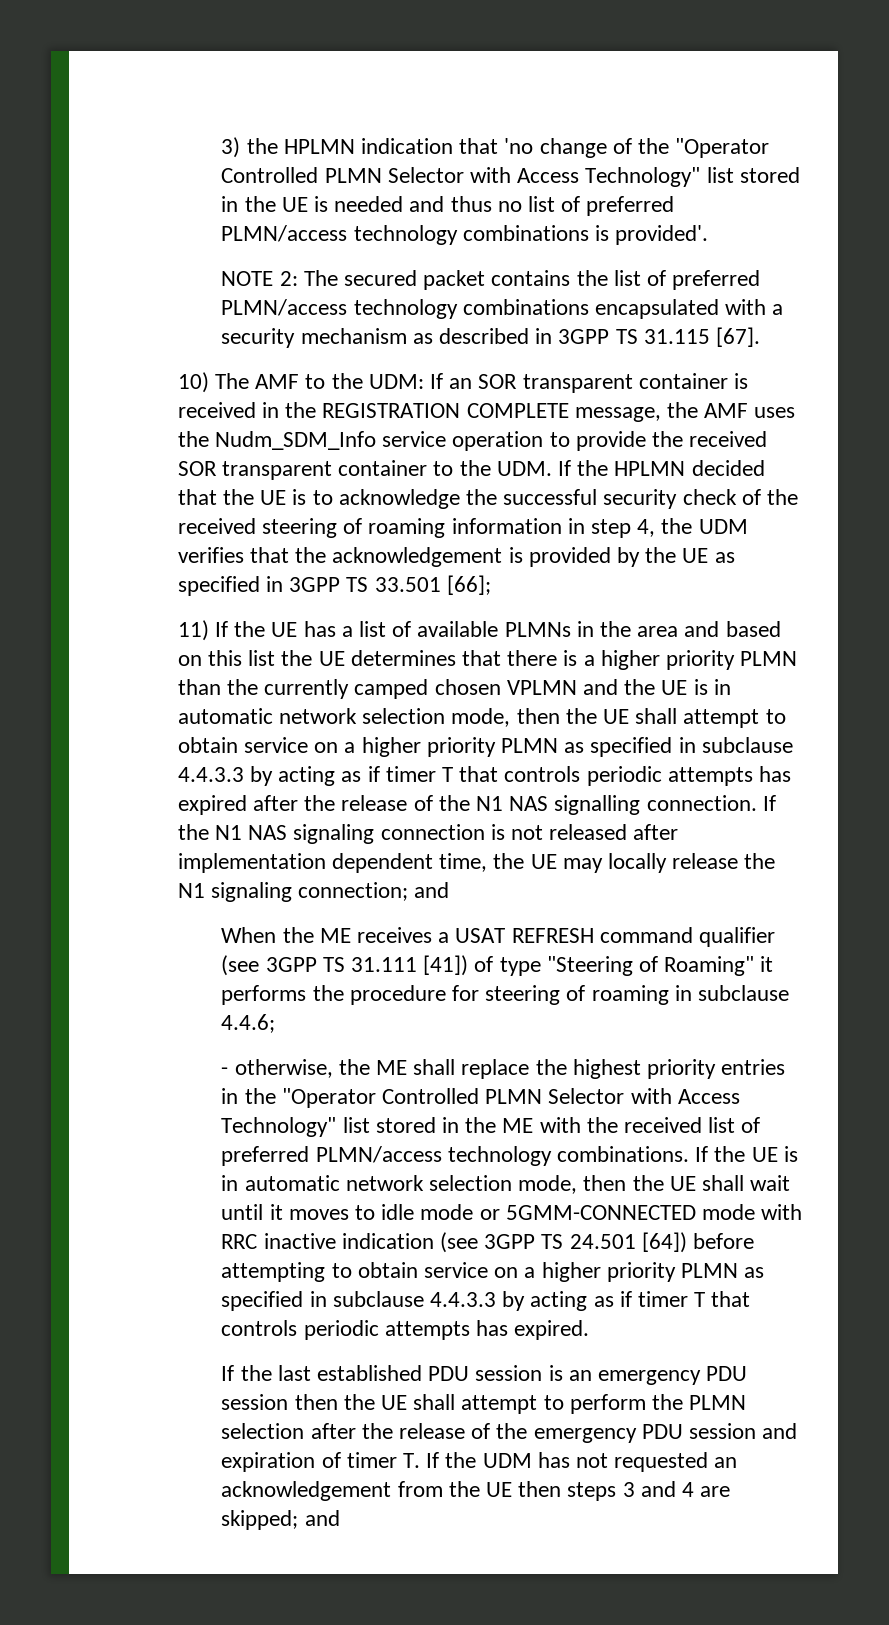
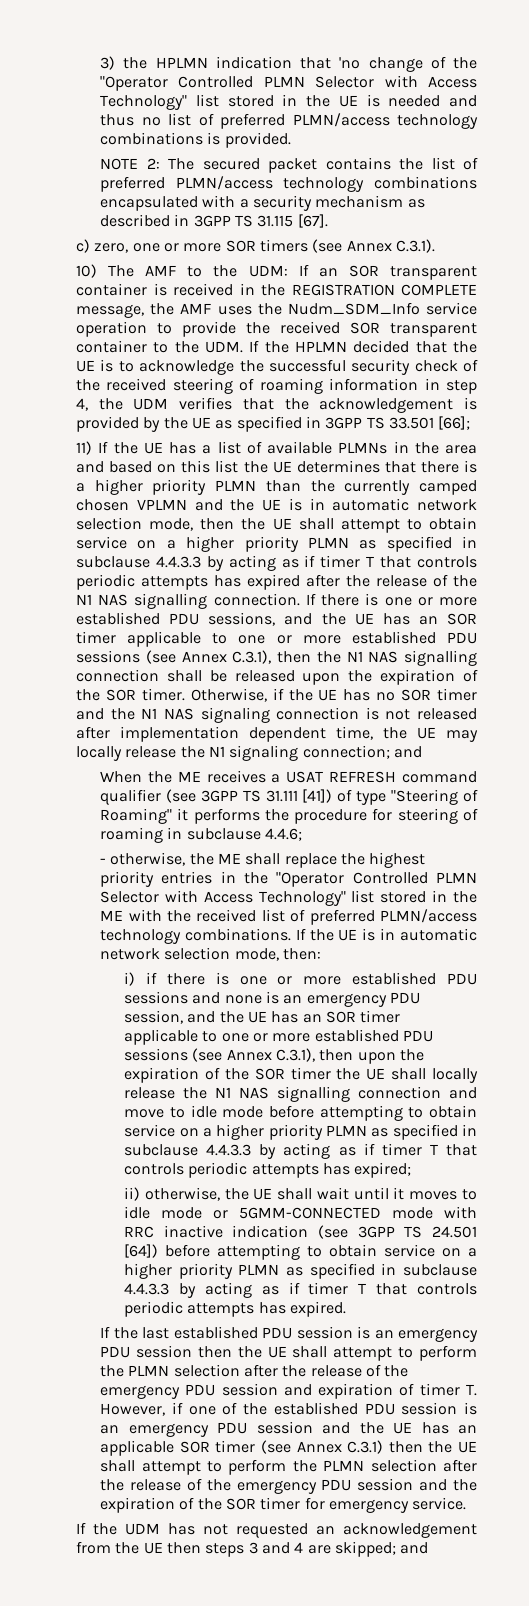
[615,225,709,245] provided'. -> [224,132,291,148] provided.
(760, 337) none -> [76,239,435,253] // c) zero, one or more SOR timers (see Annex C.3.1).
(776, 803) none -> [321,593,477,606] [76,612,478,626] [76,631,478,647] [76,650,478,666] [76,669,479,685] [76,688,478,702] [76,708,105,720] there is one or more established PDU sessions, and the UE has an SOR timer applicable to one or more established PDU sessions (see Annex C.3.1), then the N1 NAS signalling connection shall be released upon the expiration of the SOR timer. Otherwise, if the UE has no SOR timer and
[583,1175,627,1191] then -> [283,948,322,960] [124,972,478,986] [124,991,421,1007] [124,1010,401,1024] [124,1029,434,1045] [124,1048,425,1064] [124,1067,479,1083] [124,1086,477,1102] [124,1105,478,1121] [124,1124,478,1140] [124,1143,478,1159] [124,1162,412,1178] [124,1187,220,1201] then: // i) if there is one or more established PDU sessions and none is an emergency PDU session, and the UE has an SOR timer applicable to one or more established PDU sessions (see Annex C.3.1), then upon the expiration of the SOR timer the UE shall locally release the N1 NAS signalling connection and move to idle mode before attempting to obtain service on a higher priority PLMN as specified in subclause 4.4.3.3 by acting as if timer T that controls periodic attempts has expired; // ii) otherwise,
(420, 1460) none -> [100,1402,477,1416] [100,1421,477,1437] [100,1440,477,1456] [100,1459,477,1475] [100,1478,477,1494] [100,1497,467,1513] However, if one of the established PDU session is an emergency PDU session and the UE has an applicable SOR timer (see Annex C.3.1) then the UE shall attempt to perform the PLMN selection after the release of the emergency PDU session and the expiration of the SOR timer for emergency service. //

